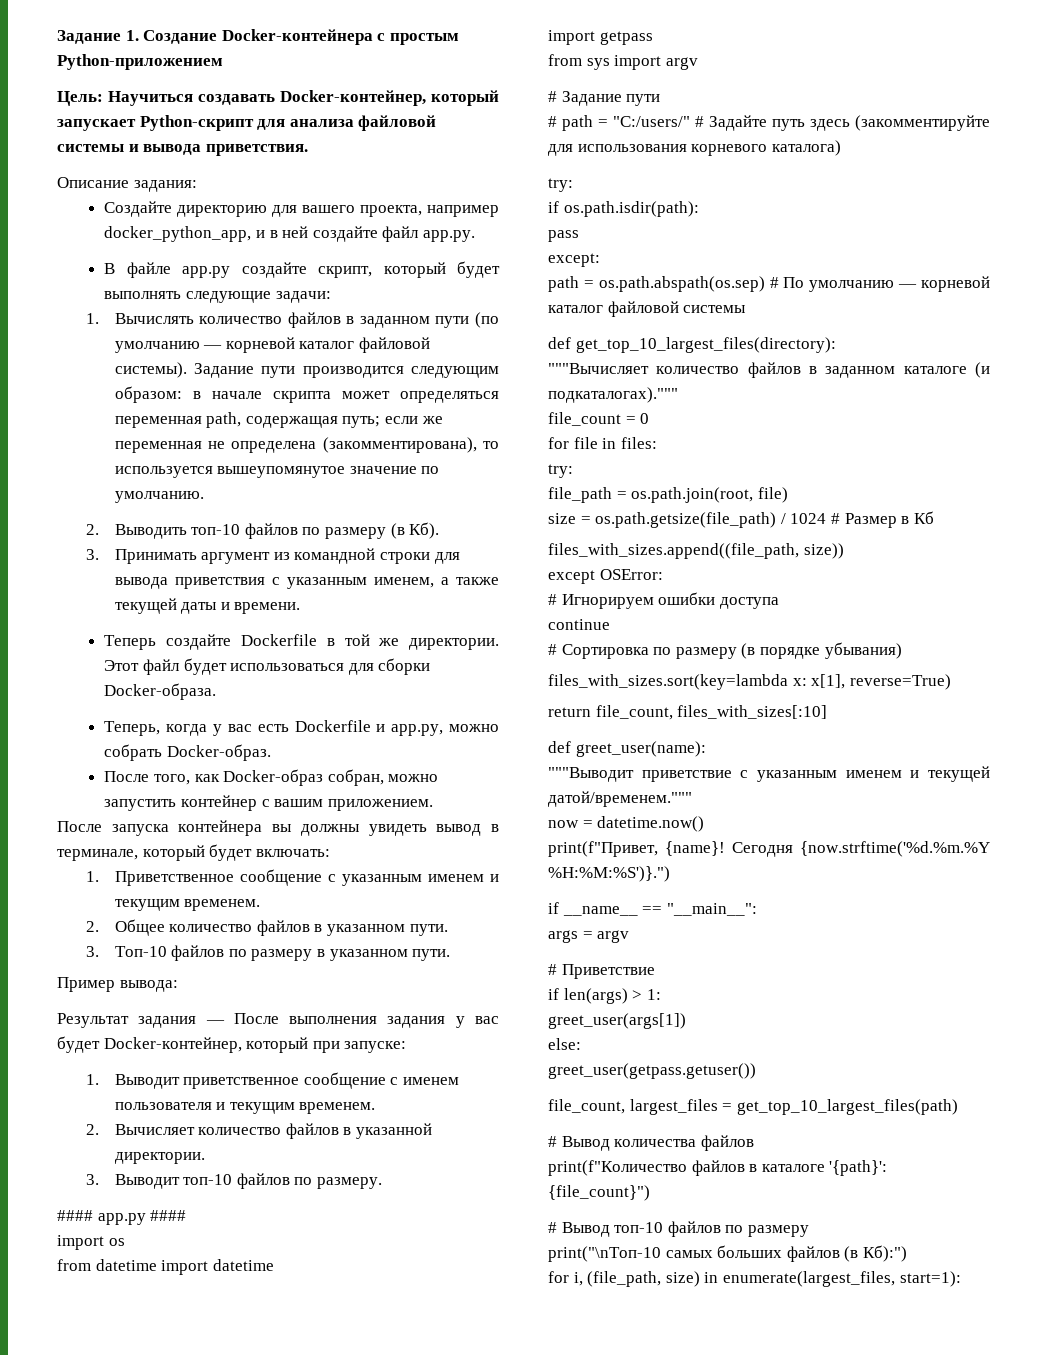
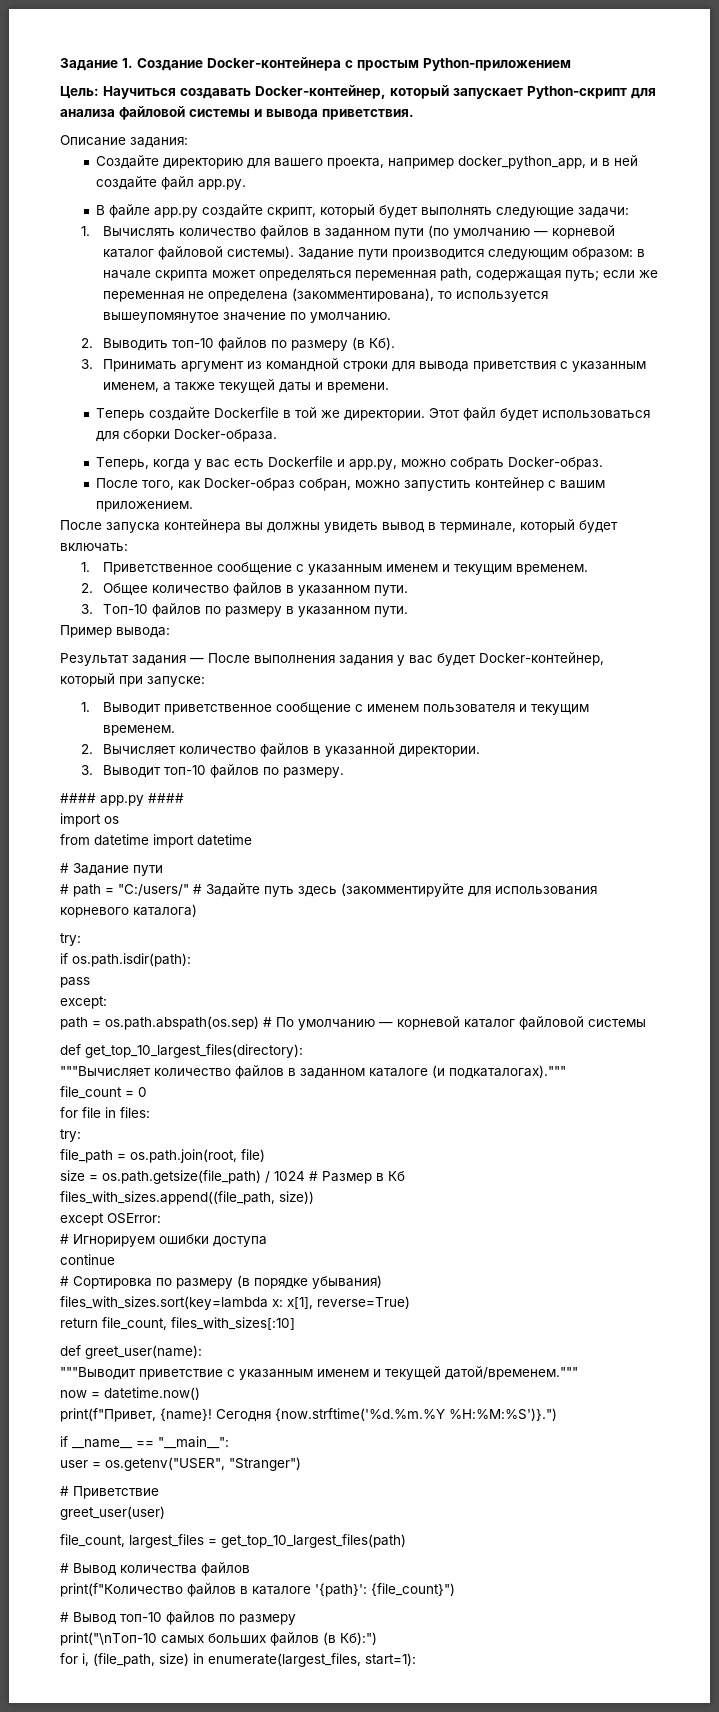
[548,30,653,45] [548,54,698,70] // import getpass // from sys import argv -> (252, 840) none
[548,930,630,943] [548,964,655,979] [548,988,661,1004] [548,1013,686,1029] [548,1038,581,1050] [548,1063,756,1079] args = argv // # Приветствие // if len(args) > 1: // greet_user(args[1]) // else: // greet_user(getpass.getuser()) -> [60,1457,301,1471] [60,1486,159,1499] [60,1506,165,1520] user = os.getenv("USER", "Stranger") // # Приветствие // greet_user(user)

